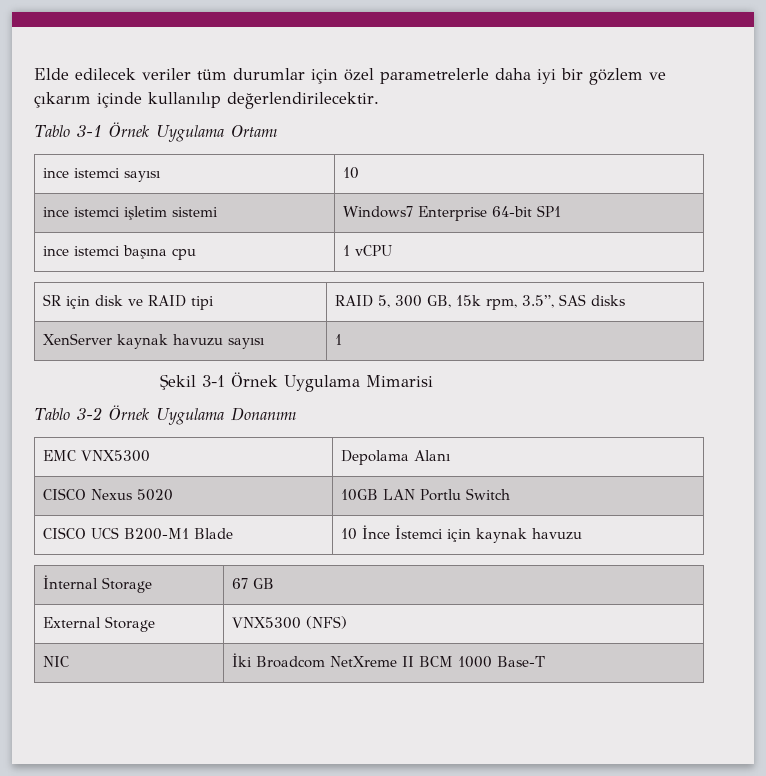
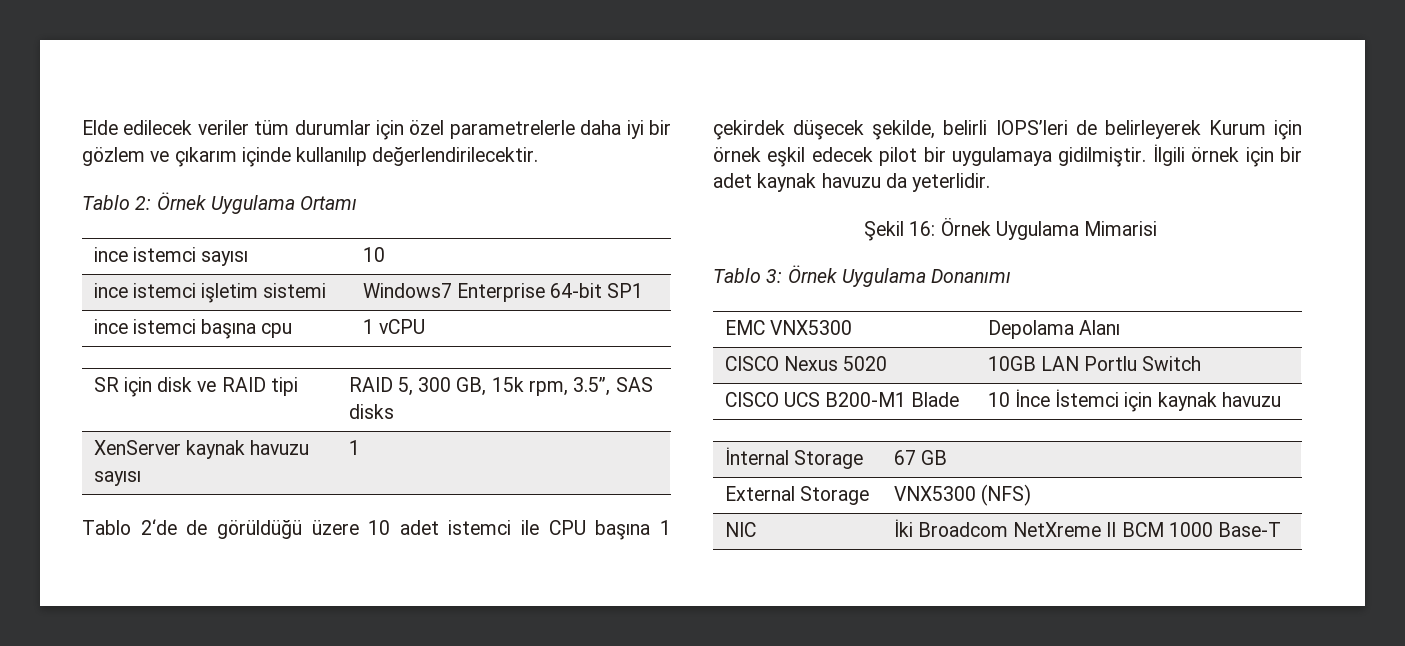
[76,125,102,137] 3-1 -> [135,196,152,210] 2:
(343, 339) none -> [82,519,671,540] [713,120,1302,140] [713,144,1302,167] [713,173,991,192] // Tablo 2‘de de görüldüğü üzere 10 adet istemci ile CPU başına 1 çekirdek düşecek şekilde, belirli IOPS’leri de belirleyerek Kurum için örnek eşkil edecek pilot bir uygulamaya gidilmiştir. İlgili örnek için bir adet kaynak havuzu da yeterlidir.
[201,375,225,387] 3-1 -> [909,221,936,236] 16:
[76,407,102,420] 3-2 -> [766,269,783,283] 3:

